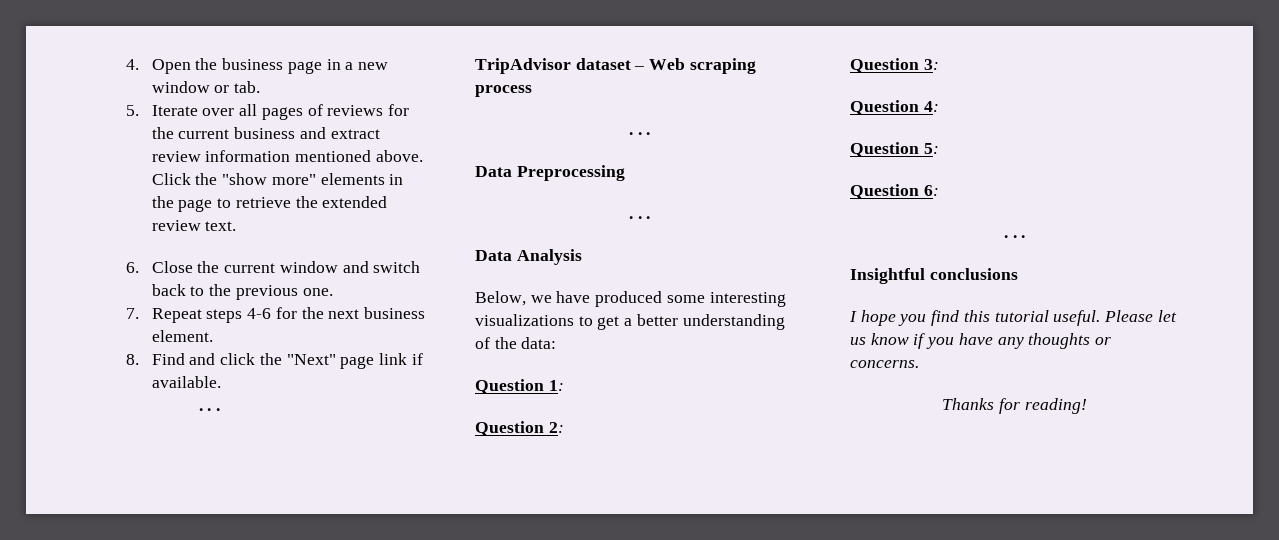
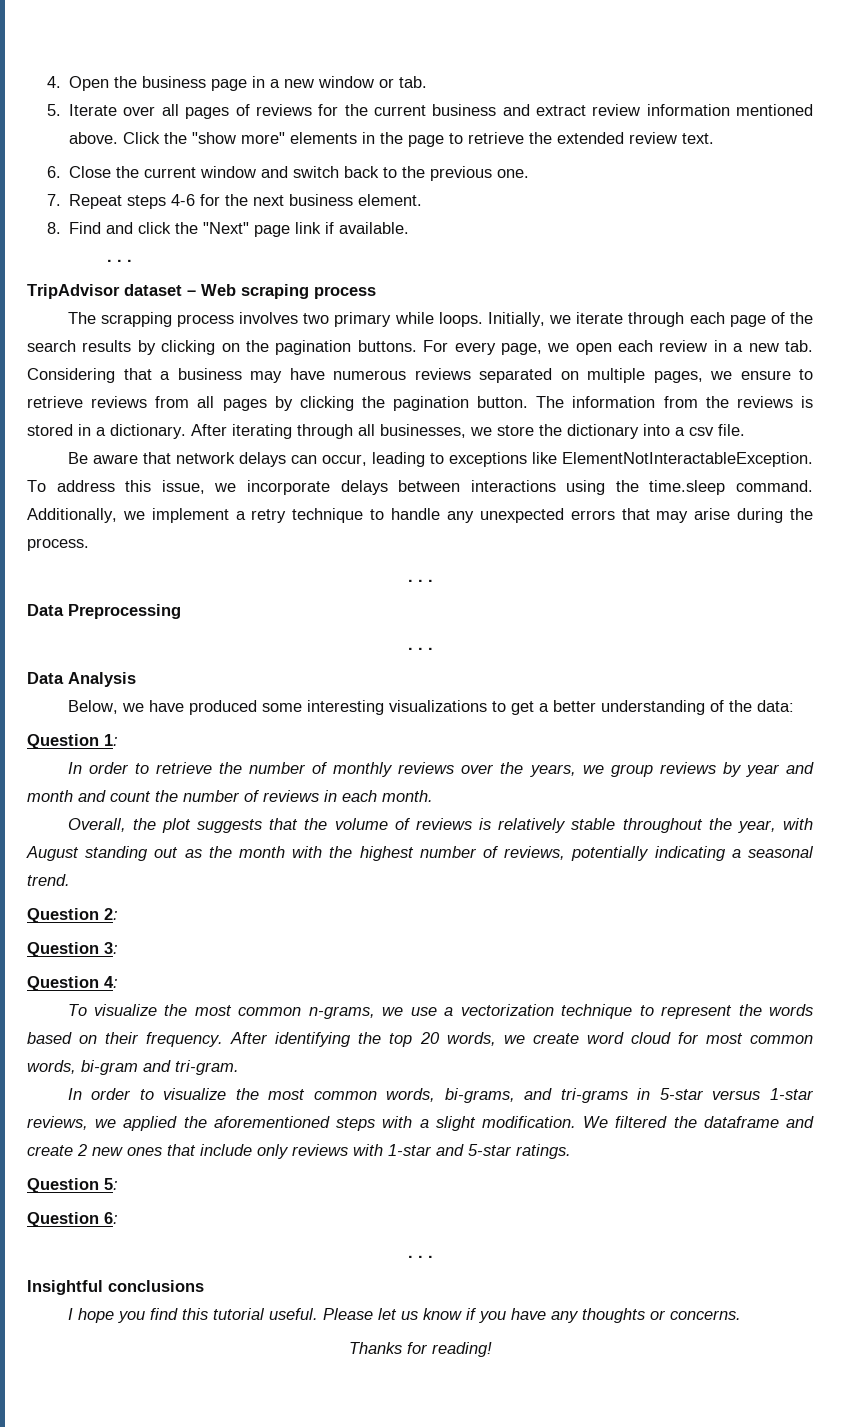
(532, 91) none -> [67,312,813,327] [27,340,814,355] [27,368,813,383] [27,396,813,411] [27,424,745,439] [67,452,814,467] [27,480,814,495] [27,508,814,523] [27,538,89,551] // The scrapping process involves two primary while loops. Initially, we iterate through each page of the search results by clicking on the pagination buttons. For every page, we open each review in a new tab. Considering that a business may have numerous reviews separated on multiple pages, we ensure to retrieve reviews from all pages by clicking the pagination button. The information from the reviews is stored in a dictionary. After iterating through all businesses, we store the dictionary into a csv file. // Be aware that network delays can occur, leading to exceptions like ElementNotInteractableException. To address this issue, we incorporate delays between interactions using the time.sleep command. Additionally, we implement a retry technique to handle any unexpected errors that may arise during the process.
(564, 385) none -> [67,762,814,777] [27,790,433,802] [67,818,813,833] [26,846,815,861] [27,874,70,886] // In order to retrieve the number of monthly reviews over the years, we group reviews by year and month and count the number of reviews in each month. // Overall, the plot suggests that the volume of reviews is relatively stable throughout the year, with August standing out as the month with the highest number of reviews, potentially indicating a seasonal trend.
(939, 106) none -> [67,1004,813,1019] [27,1032,813,1047] [27,1060,239,1075] [67,1088,815,1103] [27,1116,814,1131] [27,1144,571,1159] // To visualize the most common n-grams, we use a vectorization technique to represent the words based on their frequency. After identifying the top 20 words, we create word cloud for most common words, bi-gram and tri-gram. // In order to visualize the most common words, bi-grams, and tri-grams in 5-star versus 1-star reviews, we applied the aforementioned steps with a slight modification. We filtered the dataframe and create 2 new ones that include only reviews with 1-star and 5-star ratings.

